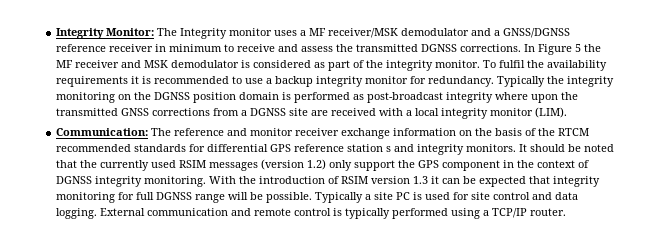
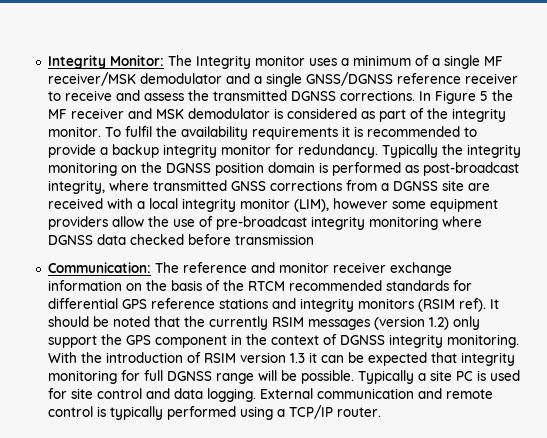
(307, 33) none -> [352,55,480,69] minimum of a single
(501, 33) none -> [265,73,302,87] single
[155,44,223,52] in minimum -> (518, 78) none
[245,78,264,84] use -> [47,144,96,158] provide
[446,92,579,103] integrity where upon the -> [47,180,149,194] integrity, where
[535,107,568,118] (LIM). -> [293,198,498,212] [47,216,482,230] [47,234,314,245] (LIM), however some equipment providers allow the use of pre-broadcast integrity monitoring where DGNSS data checked before transmission
[347,144,517,155] station s and integrity monitors. -> [218,298,486,312] stations and integrity monitors (RSIM ref).
[151,160,177,168] used -> (268, 323) none

